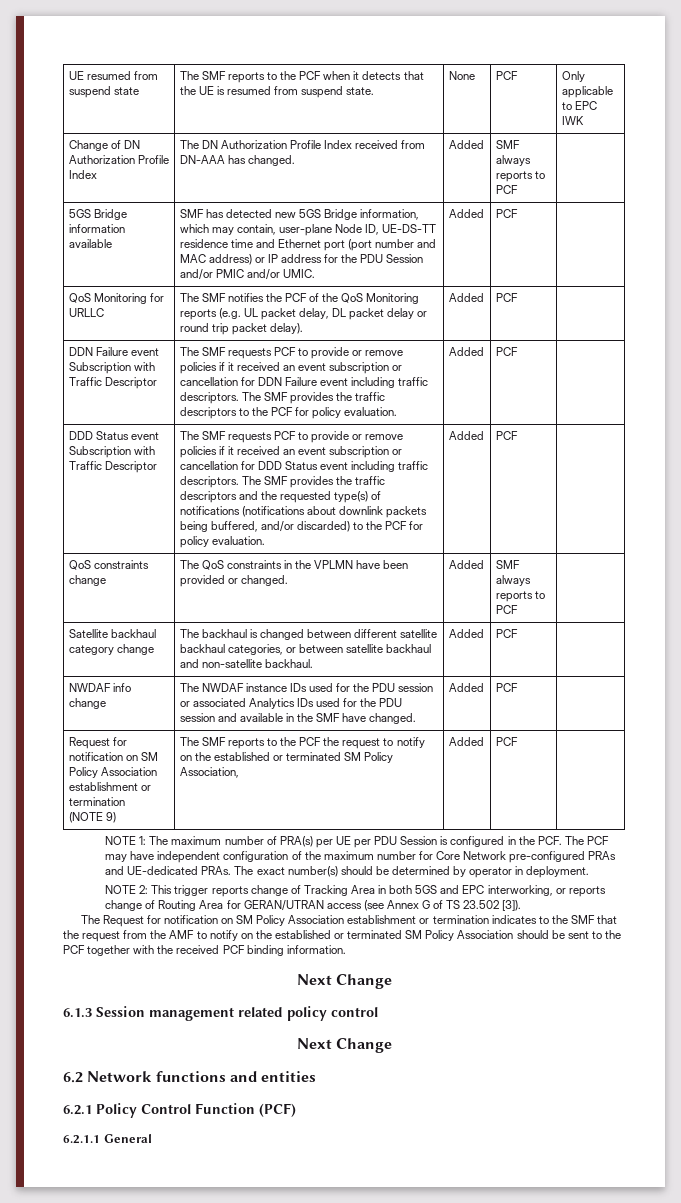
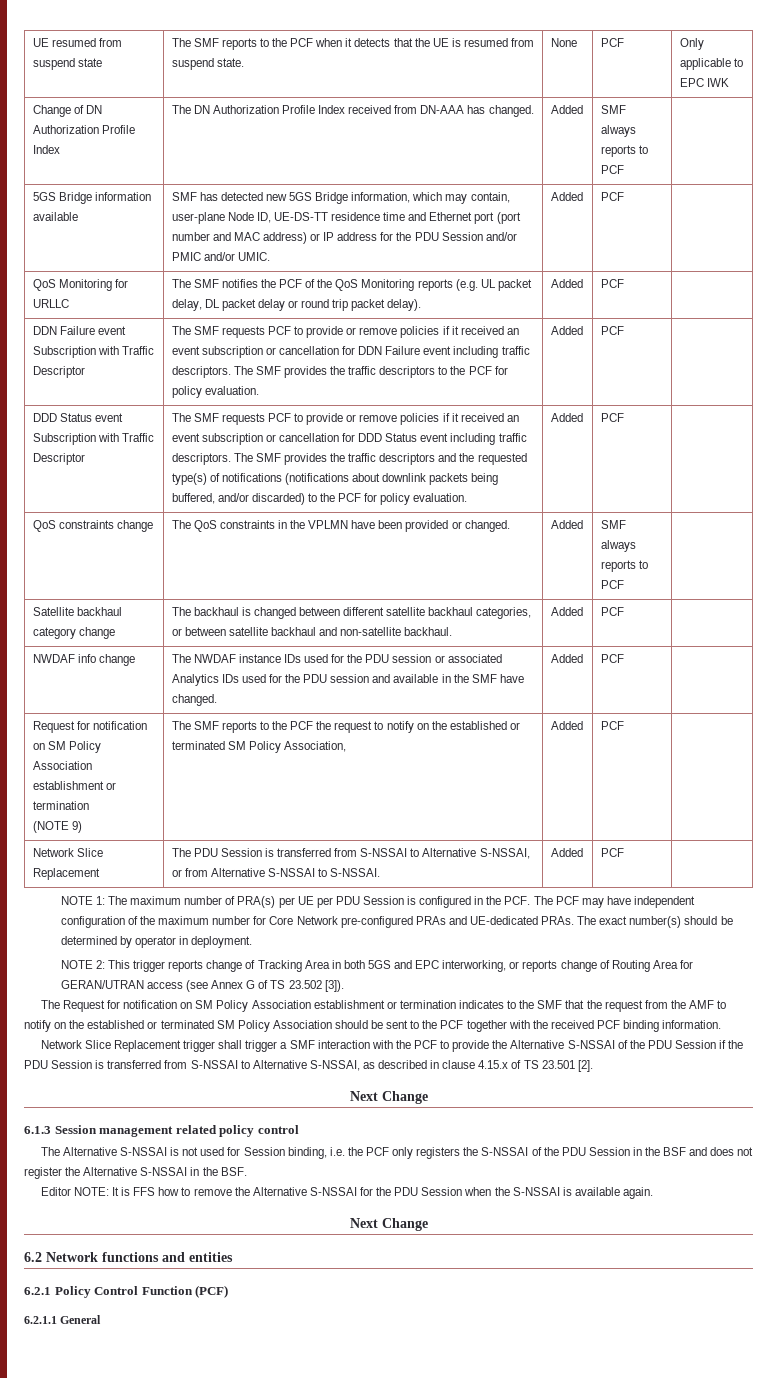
(518, 741) none -> [32,848,103,857] [32,868,100,880] [171,848,530,859] [171,868,381,877] [550,848,583,857] [600,848,624,857] // Network Slice Replacement | The PDU Session is transferred from S-NSSAI to Alternative S-NSSAI, or from Alternative S-NSSAI to S-NSSAI. | Added | PCF |
(346, 949) none -> [40,1040,744,1052] [24,1060,593,1072] // Network Slice Replacement trigger shall trigger a SMF interaction with the PCF to provide the Alternative S-NSSAI of the PDU Session if the PDU Session is transferred from S-NSSAI to Alternative S-NSSAI, as described in clause 4.15.x of TS 23.501 [2].
(378, 1012) none -> [40,1147,754,1159] [24,1167,247,1179] [40,1187,653,1199] // The Alternative S-NSSAI is not used for Session binding, i.e. the PCF only registers the S-NSSAI of the PDU Session in the BSF and does not register the Alternative S-NSSAI in the BSF. // Editor NOTE: It is FFS how to remove the Alternative S-NSSAI for the PDU Session when the S-NSSAI is available again.

